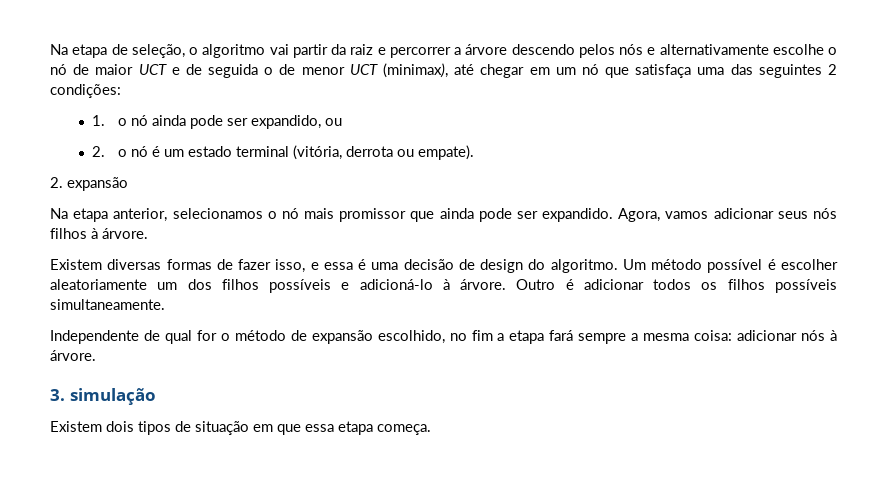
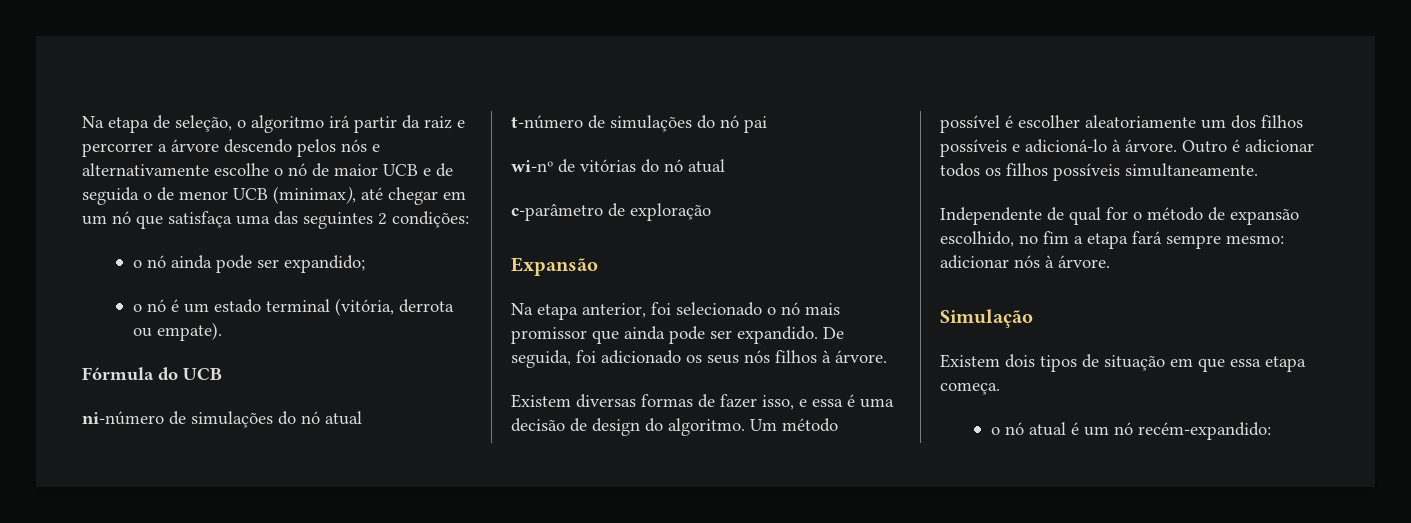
[269,44,289,55] vai -> [329,115,350,128] irá
[138,64,167,75] UCT -> [383,164,418,176] UCB
[349,64,378,75] UCT -> [233,188,268,200] UCB
[92,115,106,126] 1. -> (469, 219) none
[251,115,343,129] [92,146,106,157] expandido, ou // 2. -> [283,255,365,273] expandido; //
[50,177,128,191] 2. expansão -> [82,367,222,381] [82,411,362,428] [511,115,767,133] [511,159,725,173] [511,203,711,221] [511,257,598,276] Fórmula do UCB // ni-número de simulações do nó atual // t-número de simulações do nó pai // wi-nº de vitórias do nó atual // c-parâmetro de exploração // Expansão
[172,208,263,219] selecionamos -> [651,302,762,316] foi selecionado
[618,208,774,222] Agora, vamos adicionar -> [823,327,844,339] [511,350,702,368] De seguida, foi adicionado os
[631,330,733,341] a mesma coisa: -> [1226,235,1284,244] mesmo:
[50,388,156,405] 3. simulação -> [940,309,1033,328] Simulação
(431, 429) none -> [990,422,1271,440] // o nó atual é um nó recém-expandido:

